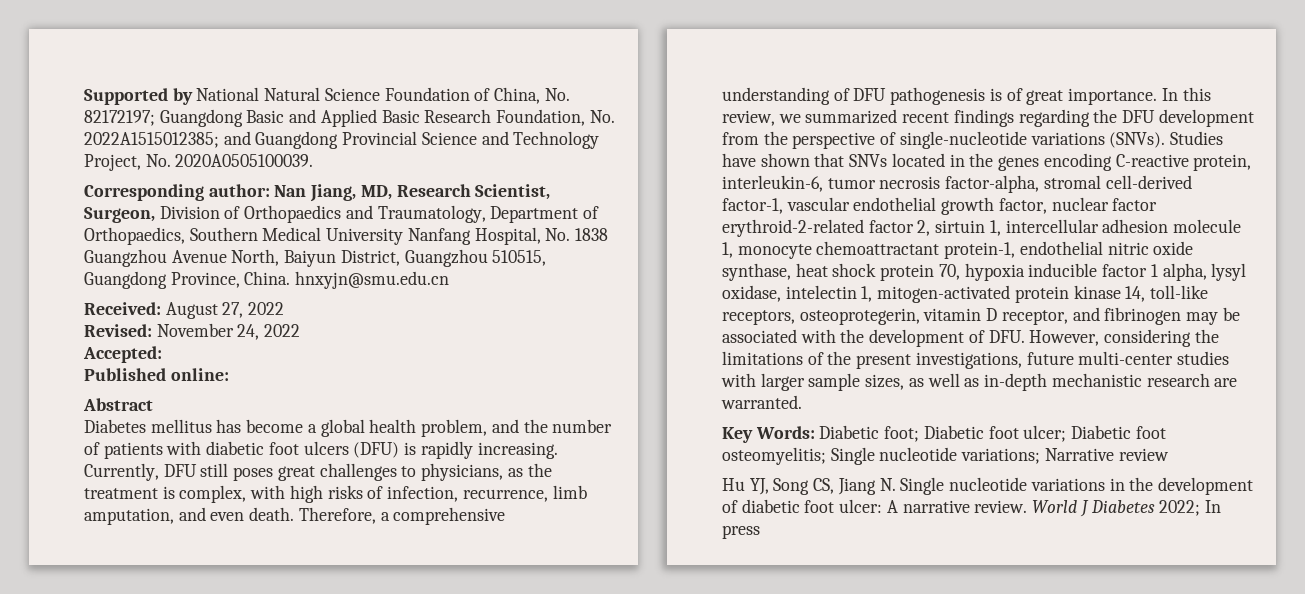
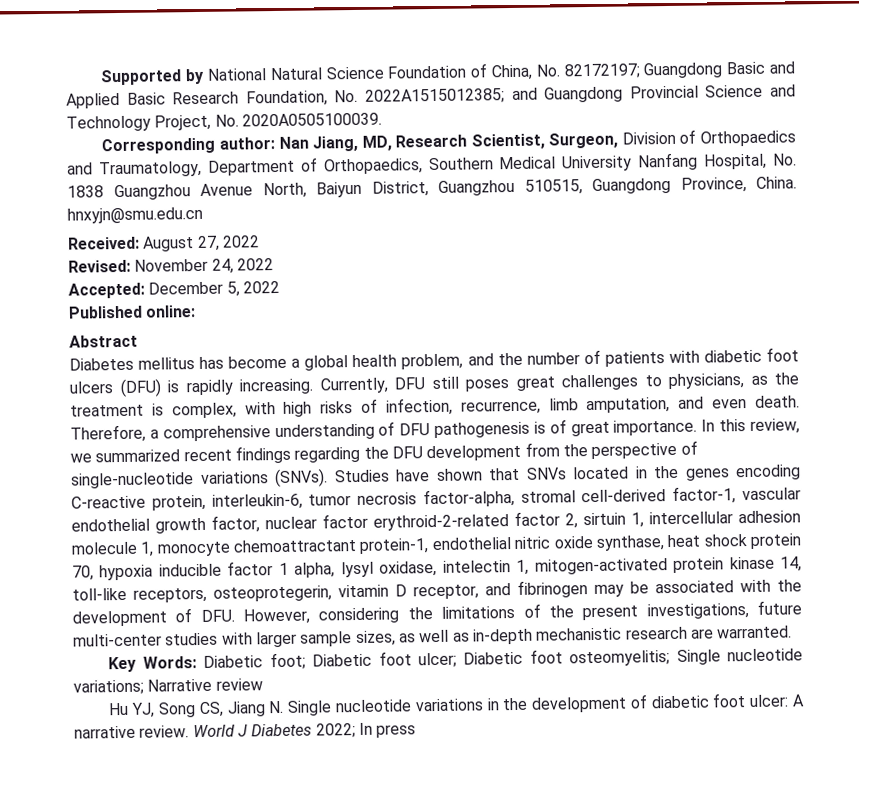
(162, 354) none -> [148,280,280,297] December 5, 2022

